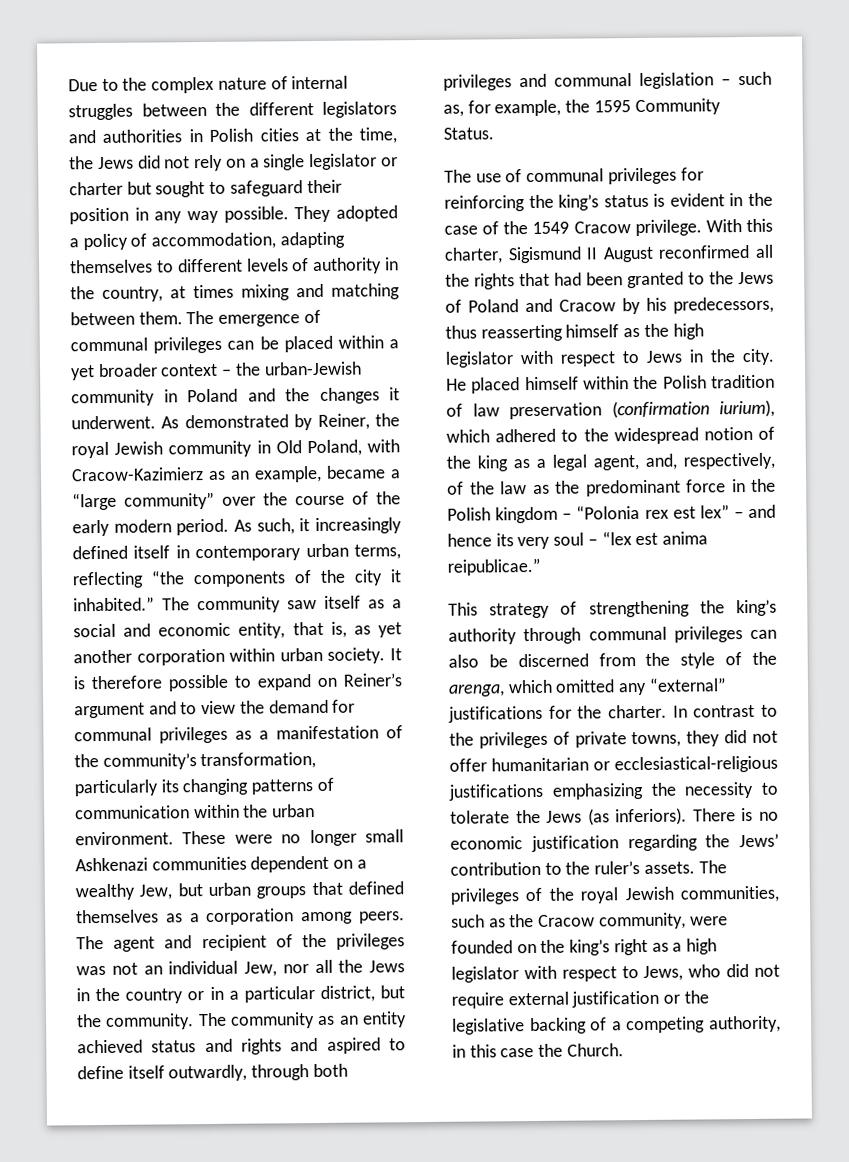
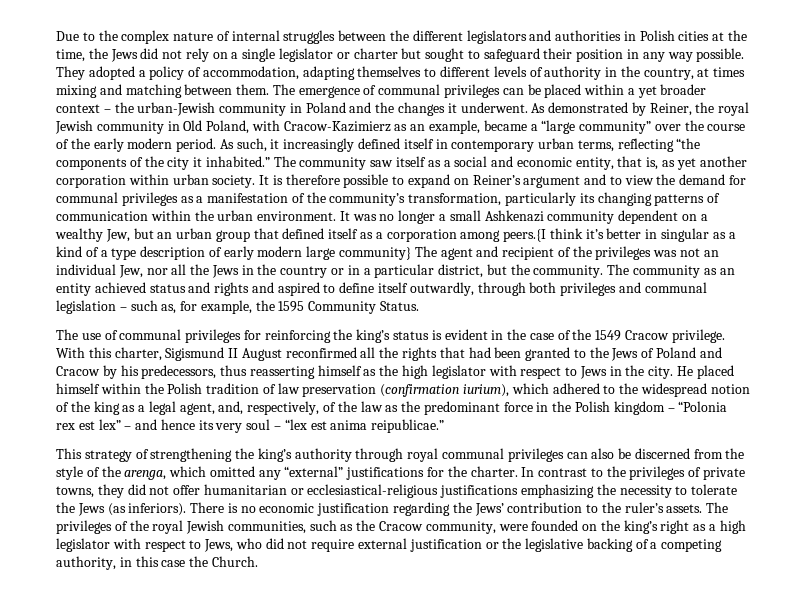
[182,830,273,845] These were -> [339,211,377,221] It was
(357, 838) none -> [439,214,447,221] a
[151,856,247,871] communities -> [547,211,615,224] community
[208,882,307,899] urban groups -> [157,228,250,242] an urban group
[76,909,159,924] themselves -> [328,228,359,239] itself
[359,911,406,924] peers. -> [503,228,736,242] [56,246,412,260] peers.{I think it’s better in singular as a kind of a type description of early modern large community}
(582, 636) none -> [407,448,439,462] royal

